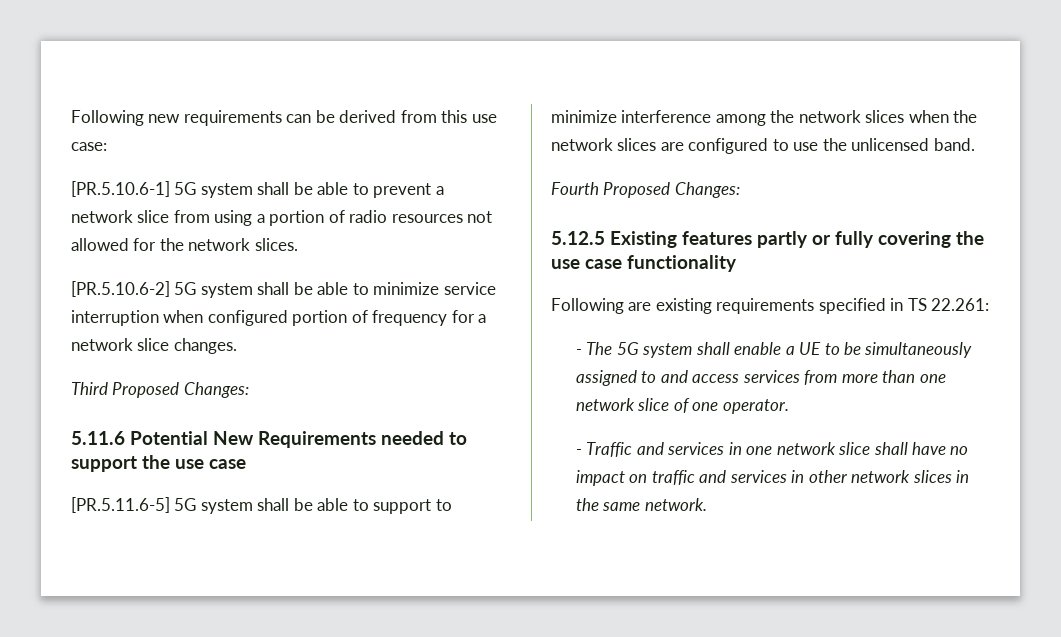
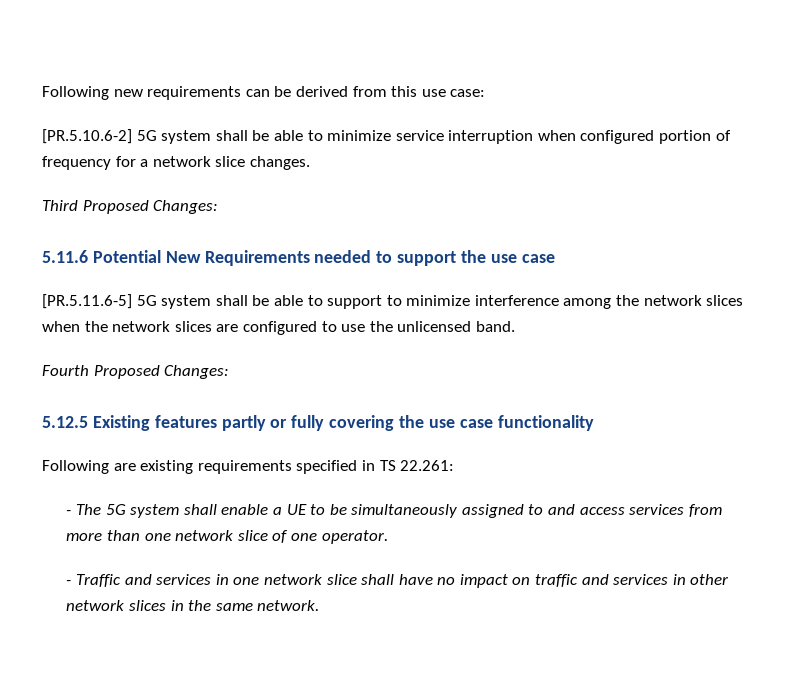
[71,181,444,198] [71,210,493,226] [71,238,298,251] // [PR.5.10.6-1] 5G system shall be able to prevent a network slice from using a portion of radio resources not allowed for the network slices. -> (486, 93) none

